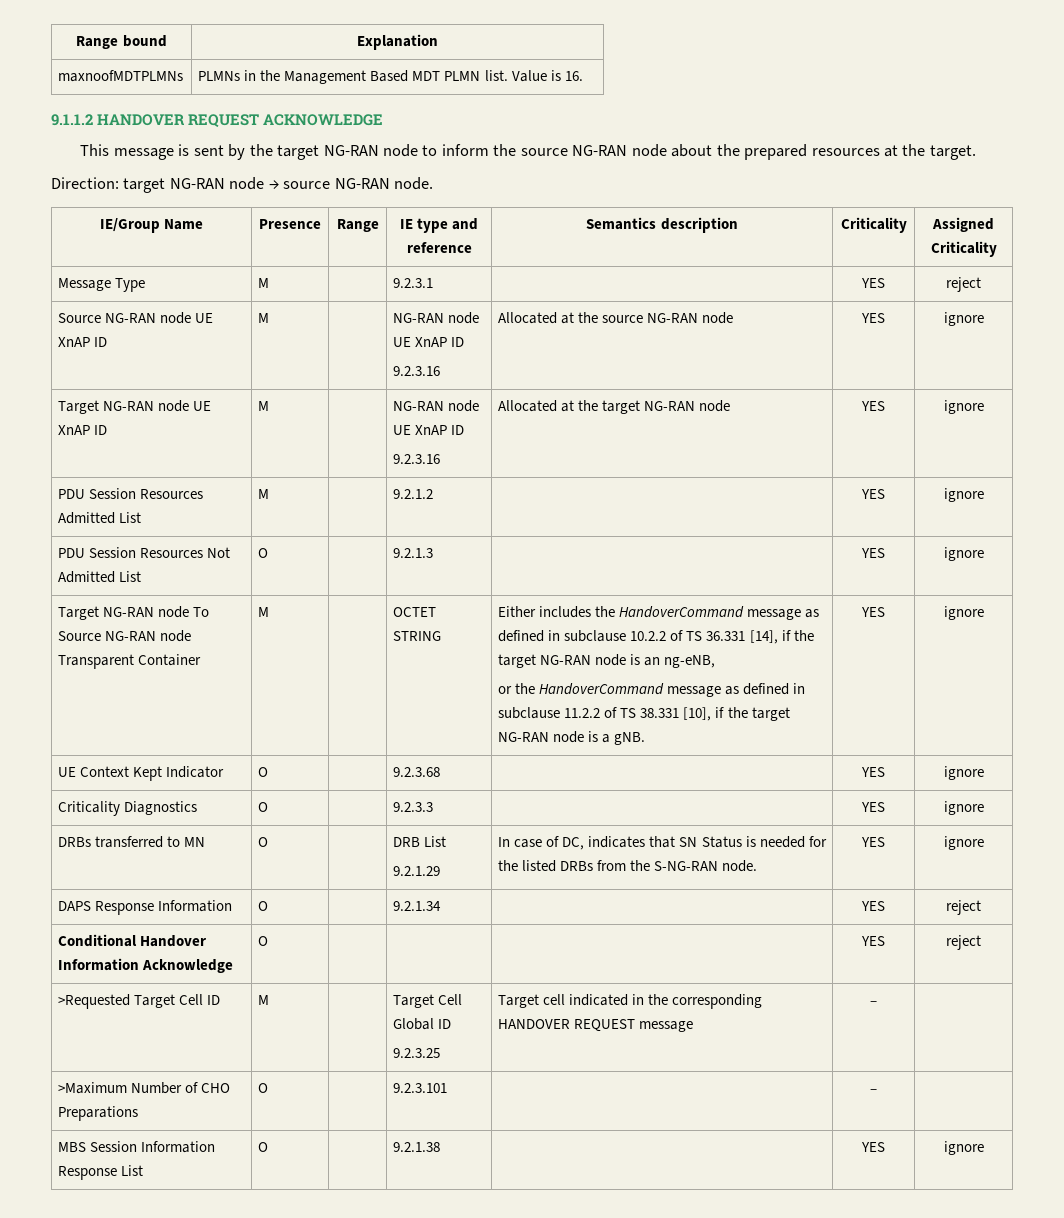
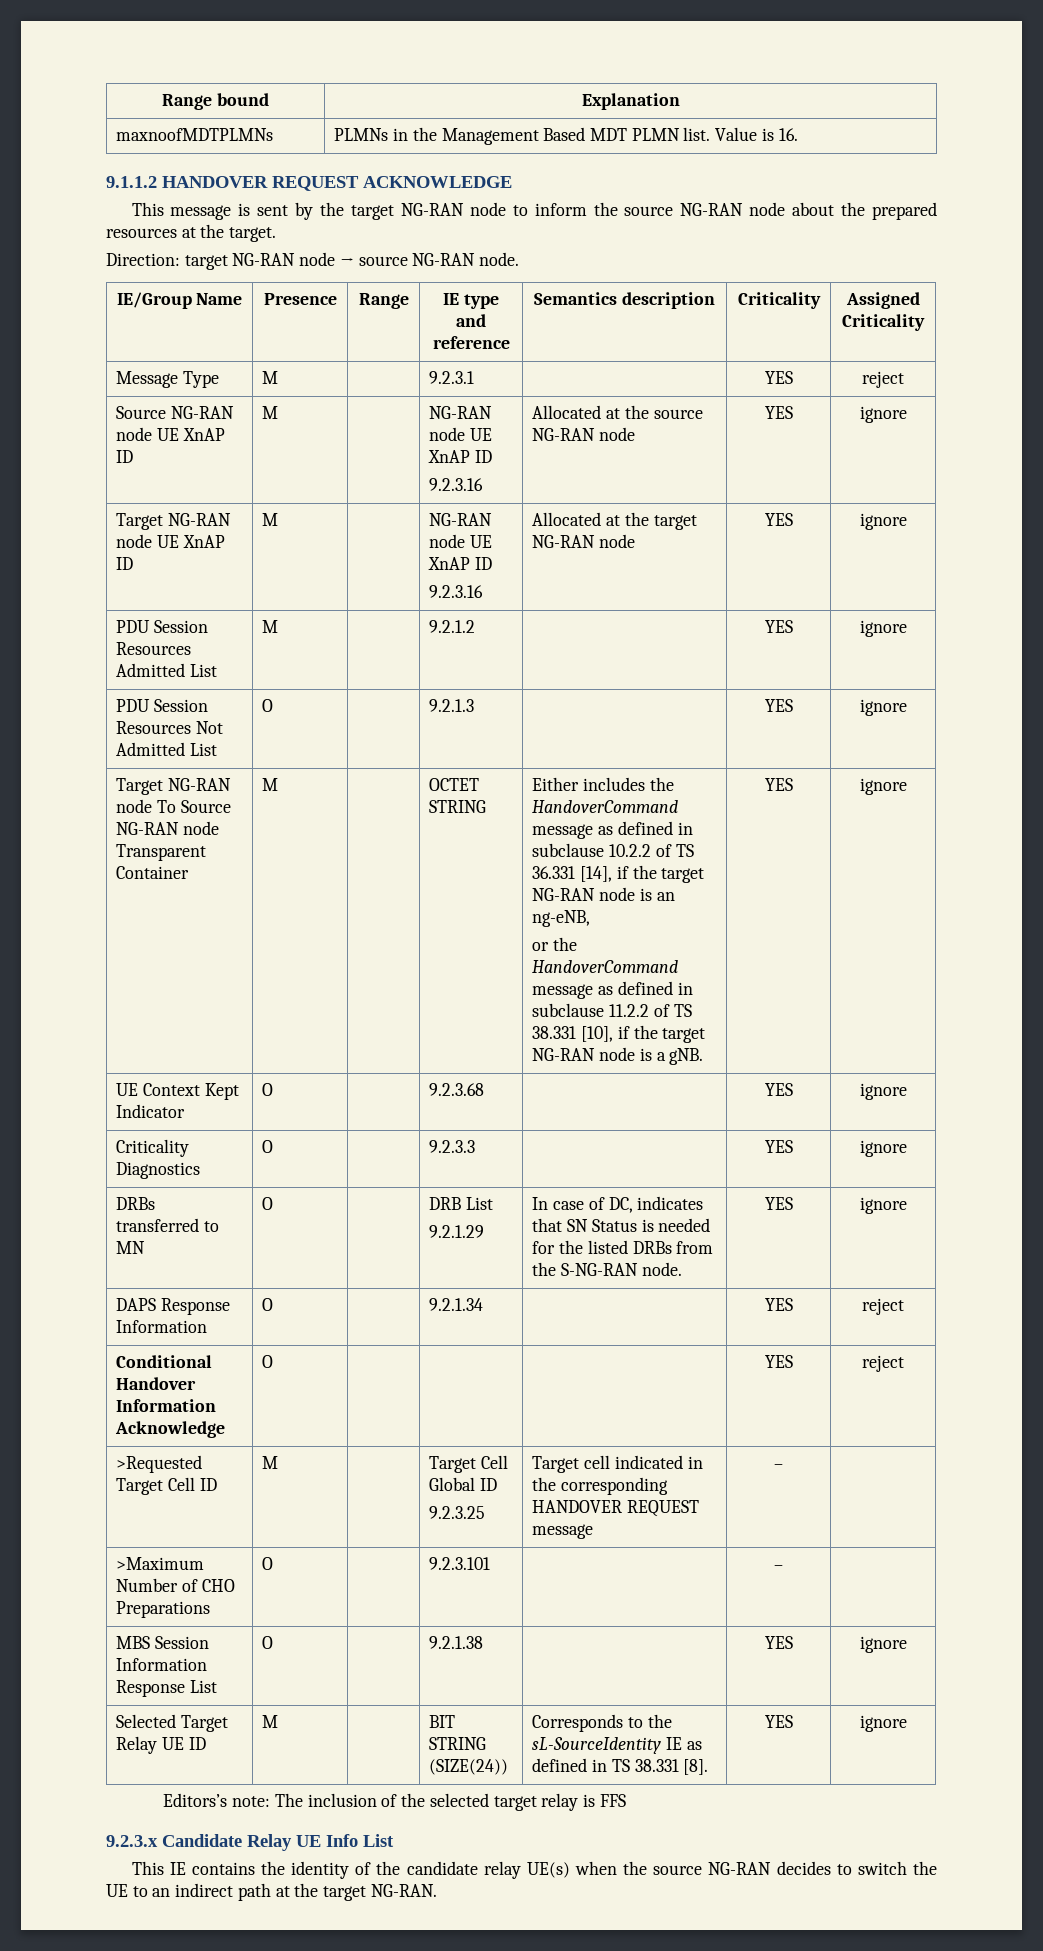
(984, 1148) none -> [116,1714,229,1732] [116,1736,206,1754] [262,1715,279,1728] [429,1715,456,1728] [429,1737,487,1750] [429,1759,509,1775] [532,1714,672,1732] [532,1737,702,1754] [532,1758,709,1775] [764,1715,793,1728] [859,1715,907,1732] [163,1793,626,1811] [106,1834,394,1851] [131,1861,938,1879] [106,1883,437,1901] // Selected Target Relay UE ID | M | | BIT STRING (SIZE(24)) | Corresponds to the sL-SourceIdentity IE as defined in TS 38.331 [8]. | YES | ignore // Editors’s note: The inclusion of the selected target relay is FFS // 9.2.3.x Candidate Relay UE Info List // This IE contains the identity of the candidate relay UE(s) when the source NG-RAN decides to switch the UE to an indirect path at the target NG-RAN.

